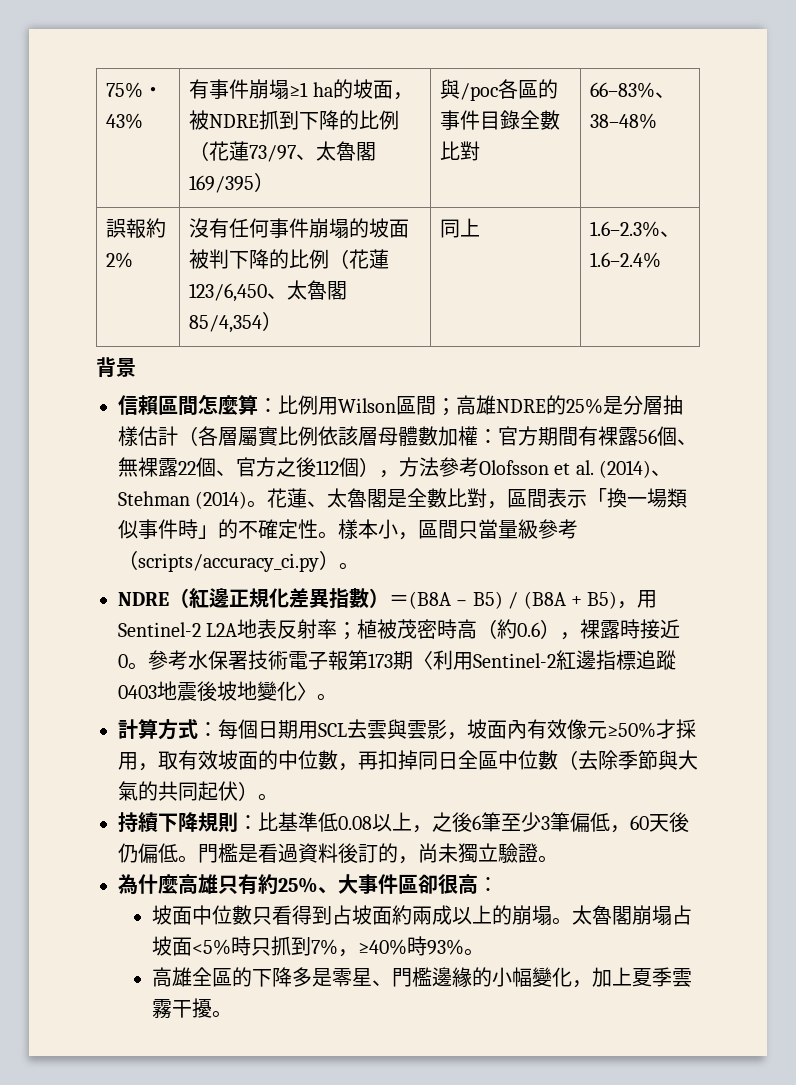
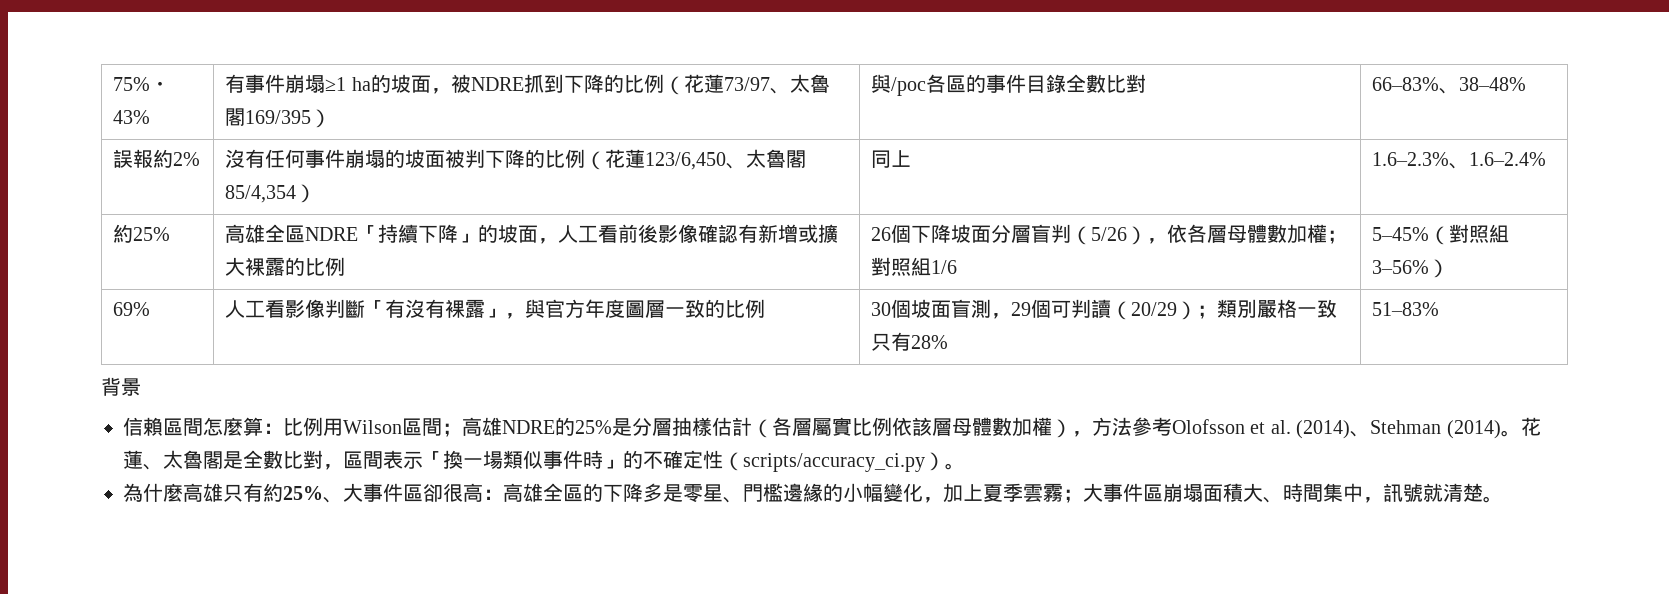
(662, 260) none -> [113,224,171,243] [225,224,839,244] [225,257,346,276] [871,224,1348,245] [871,257,958,276] [1372,224,1510,245] [1372,259,1450,278] [113,302,151,316] [225,299,766,319] [871,299,1338,320] [871,332,949,351] [1372,302,1440,316] // 約25% | 高雄全區NDRE「持續下降」的坡面，人工看前後影像確認有新增或擴大裸露的比例 | 26個下降坡面分層盲判（5/26），依各層母體數加權；對照組1/6 | 5–45%（對照組3–56%） // 69% | 人工看影像判斷「有沒有裸露」，與官方年度圖層一致的比例 | 30個坡面盲測，29個可判讀（20/29）；類別嚴格一致只有28% | 51–83%
[478,426,697,446] [118,457,359,477] ：官方期間有裸露56個、無裸露22個、官方之後112個 -> (1052, 426) none
[318,519,578,540] [118,550,359,572] [118,588,658,609] [118,619,681,640] [118,650,676,671] [118,681,337,701] [118,719,696,740] [118,750,698,771] [118,781,278,801] [118,812,689,833] [118,843,538,864] 。樣本小，區間只當量級參考（scripts/accuracy_ci.py）。 // NDRE（紅邊正規化差異指數）＝(B8A − B5) / (B8A + B5)，用Sentinel-2 L2A地表反射率；植被茂密時高（約0.6），裸露時接近0。參考水保署技術電子報第173期〈利用Sentinel-2紅邊指標追蹤0403地震後坡地變化〉。 // 計算方式：每個日期用SCL去雲與雲影，坡面內有效像元≥50%才採用，取有效坡面的中位數，再扣掉同日全區中位數（去除季節與大氣的共同起伏）。 // 持續下降規則：比基準低0.08以上，之後6筆至少3筆偏低，60天後仍偏低。門檻是看過資料後訂的，尚未獨立驗證 -> [723,452,945,472] （scripts/accuracy_ci.py）
[152,905,693,925] [152,936,485,957] // 坡面中位數只看得到占坡面約兩成以上的崩塌。太魯閣崩塌占坡面<5%時只抓到7%，≥40%時93%。 // -> (503, 494) none
[172,998,213,1018] 干擾 -> [1063,483,1483,503] ；大事件區崩塌面積大、時間集中，訊號就清楚

